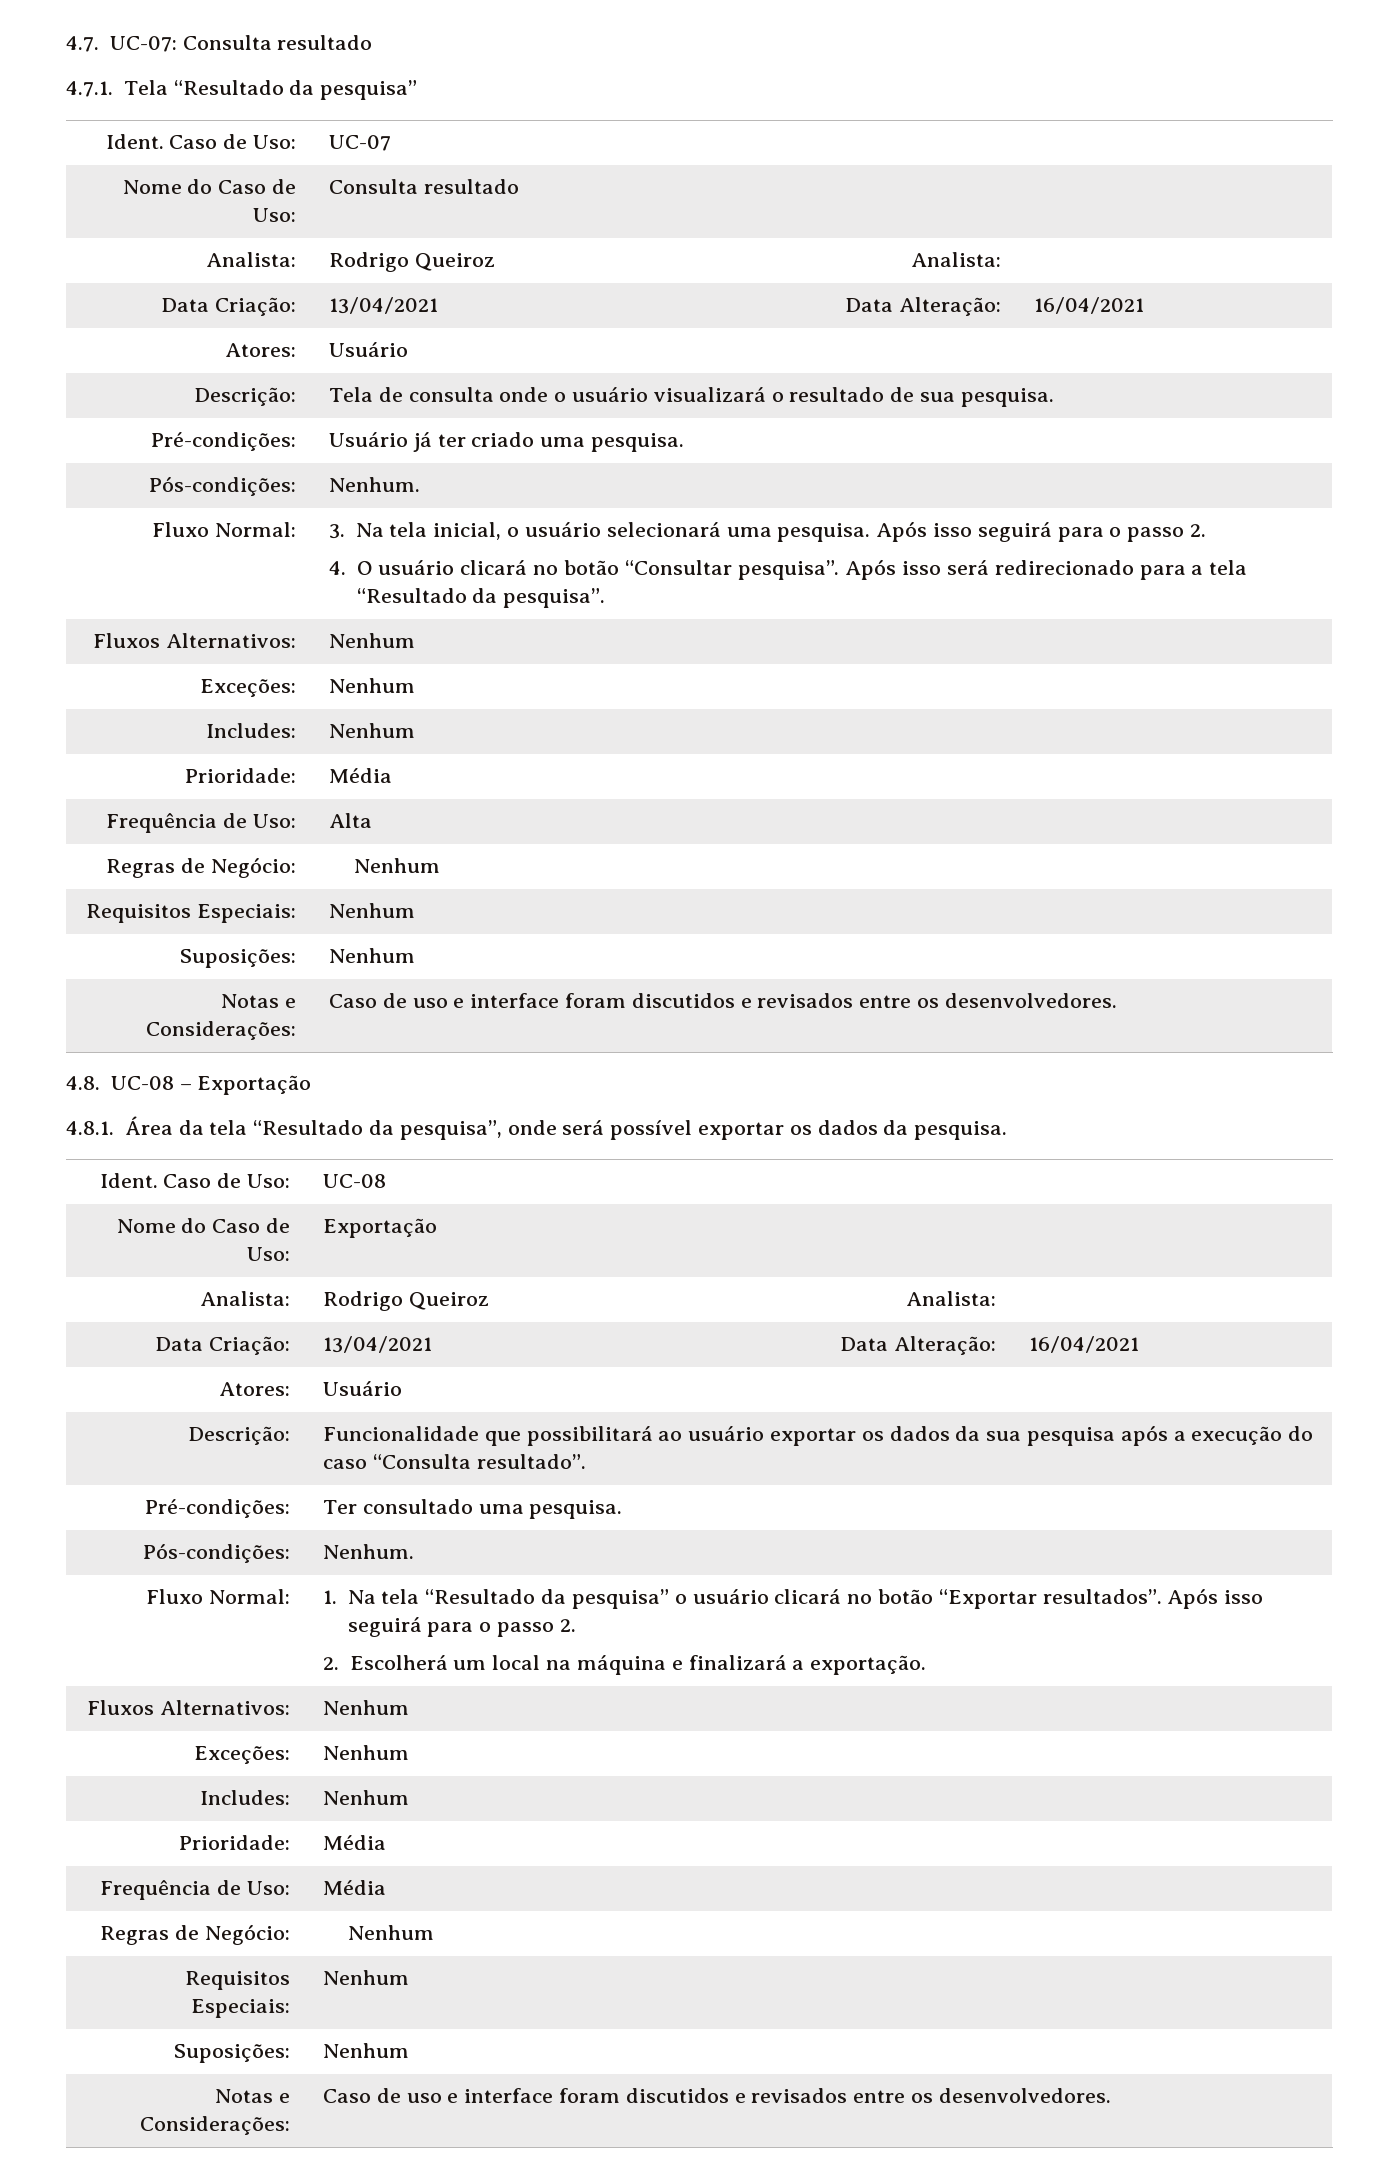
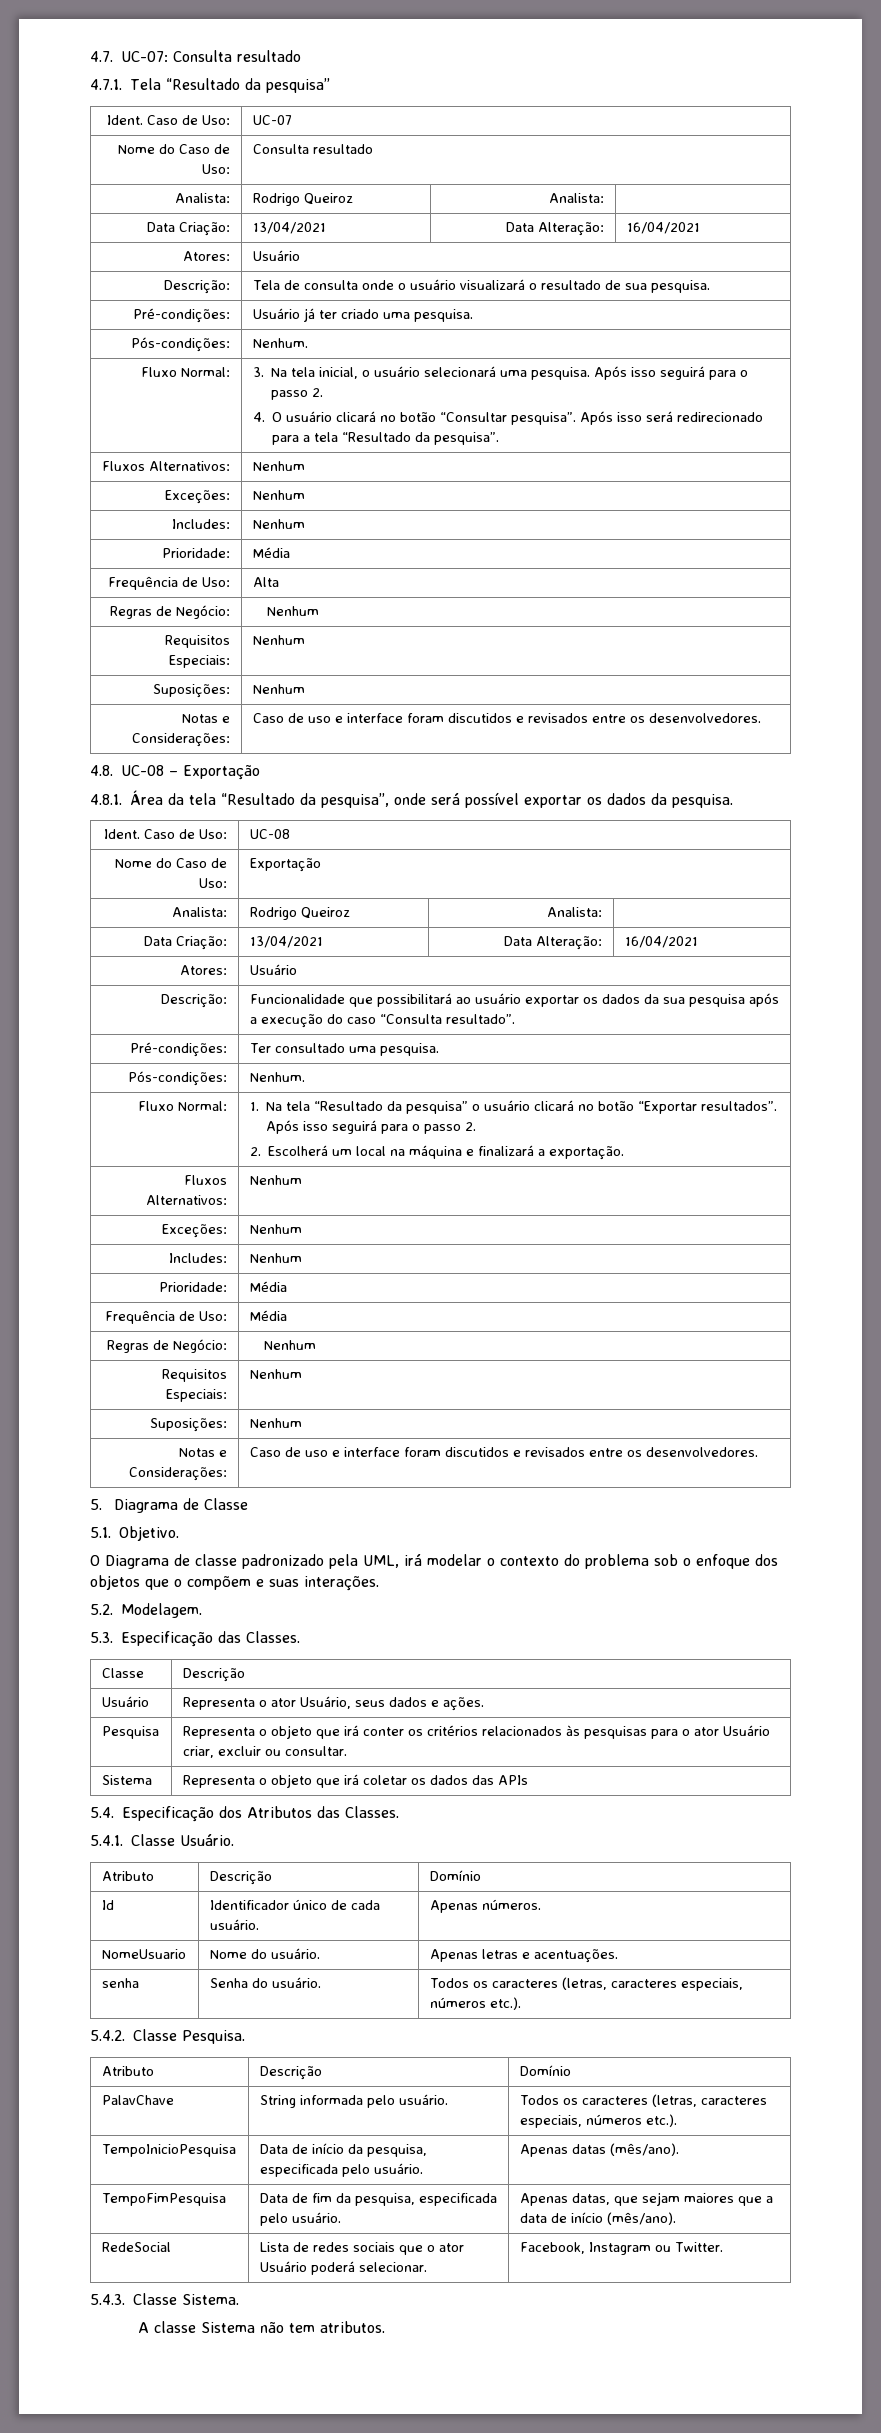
(1111, 2095) none -> [90,1498,248,1513] [90,1526,179,1541] [90,1554,778,1569] [90,1575,379,1591] [90,1603,202,1618] [90,1631,300,1647] [101,1668,144,1678] [182,1668,245,1682] [101,1696,149,1707] [182,1696,484,1711] [101,1726,159,1739] [182,1725,770,1739] [182,1746,347,1758] [101,1775,152,1785] [182,1774,528,1788] [90,1806,399,1822] [90,1834,234,1846] [101,1871,154,1881] [209,1871,272,1885] [429,1870,481,1881] [101,1900,114,1910] [209,1899,380,1910] [209,1919,259,1930] [429,1899,541,1913] [101,1949,186,1959] [209,1948,320,1959] [429,1949,618,1963] [101,1978,139,1988] [209,1977,321,1988] [429,1977,743,1991] [429,1997,521,2010] [90,2029,245,2044] [101,2066,154,2076] [259,2066,322,2080] [519,2065,571,2076] [101,2095,174,2105] [259,2094,448,2108] [519,2094,767,2107] [519,2114,677,2128] [101,2144,236,2157] [259,2143,427,2157] [259,2163,423,2177] [519,2143,679,2157] [101,2193,226,2206] [259,2193,497,2206] [259,2212,341,2226] [519,2192,773,2206] [519,2212,676,2225] [101,2242,171,2252] [259,2242,464,2255] [259,2261,427,2275] [519,2242,723,2255] [90,2293,239,2305] [137,2321,385,2333] // 5. Diagrama de Classe // 5.1. Objetivo. // O Diagrama de classe padronizado pela UML, irá modelar o contexto do problema sob o enfoque dos objetos que o compõem e suas interações. // 5.2. Modelagem. // 5.3. Especificação das Classes. // Classe | Descrição // Usuário | Representa o ator Usuário, seus dados e ações. // Pesquisa | Representa o objeto que irá conter os critérios relacionados às pesquisas para o ator Usuário criar, excluir ou consultar. // Sistema | Representa o objeto que irá coletar os dados das APIs // 5.4. Especificação dos Atributos das Classes. // 5.4.1. Classe Usuário. // Atributo | Descrição | Domínio // Id | Identificador único de cada usuário. | Apenas números. // NomeUsuario | Nome do usuário. | Apenas letras e acentuações. // senha | Senha do usuário. | Todos os caracteres (letras, caracteres especiais, números etc.). // 5.4.2. Classe Pesquisa. // Atributo | Descrição | Domínio // PalavChave | String informada pelo usuário. | Todos os caracteres (letras, caracteres especiais, números etc.). // TempoInicioPesquisa | Data de início da pesquisa, especificada pelo usuário. | Apenas datas (mês/ano). // TempoFimPesquisa | Data de fim da pesquisa, especificada pelo usuário. | Apenas datas, que sejam maiores que a data de início (mês/ano). // RedeSocial | Lista de redes sociais que o ator Usuário poderá selecionar. | Facebook, Instagram ou Twitter. // 5.4.3. Classe Sistema. // A classe Sistema não tem atributos.

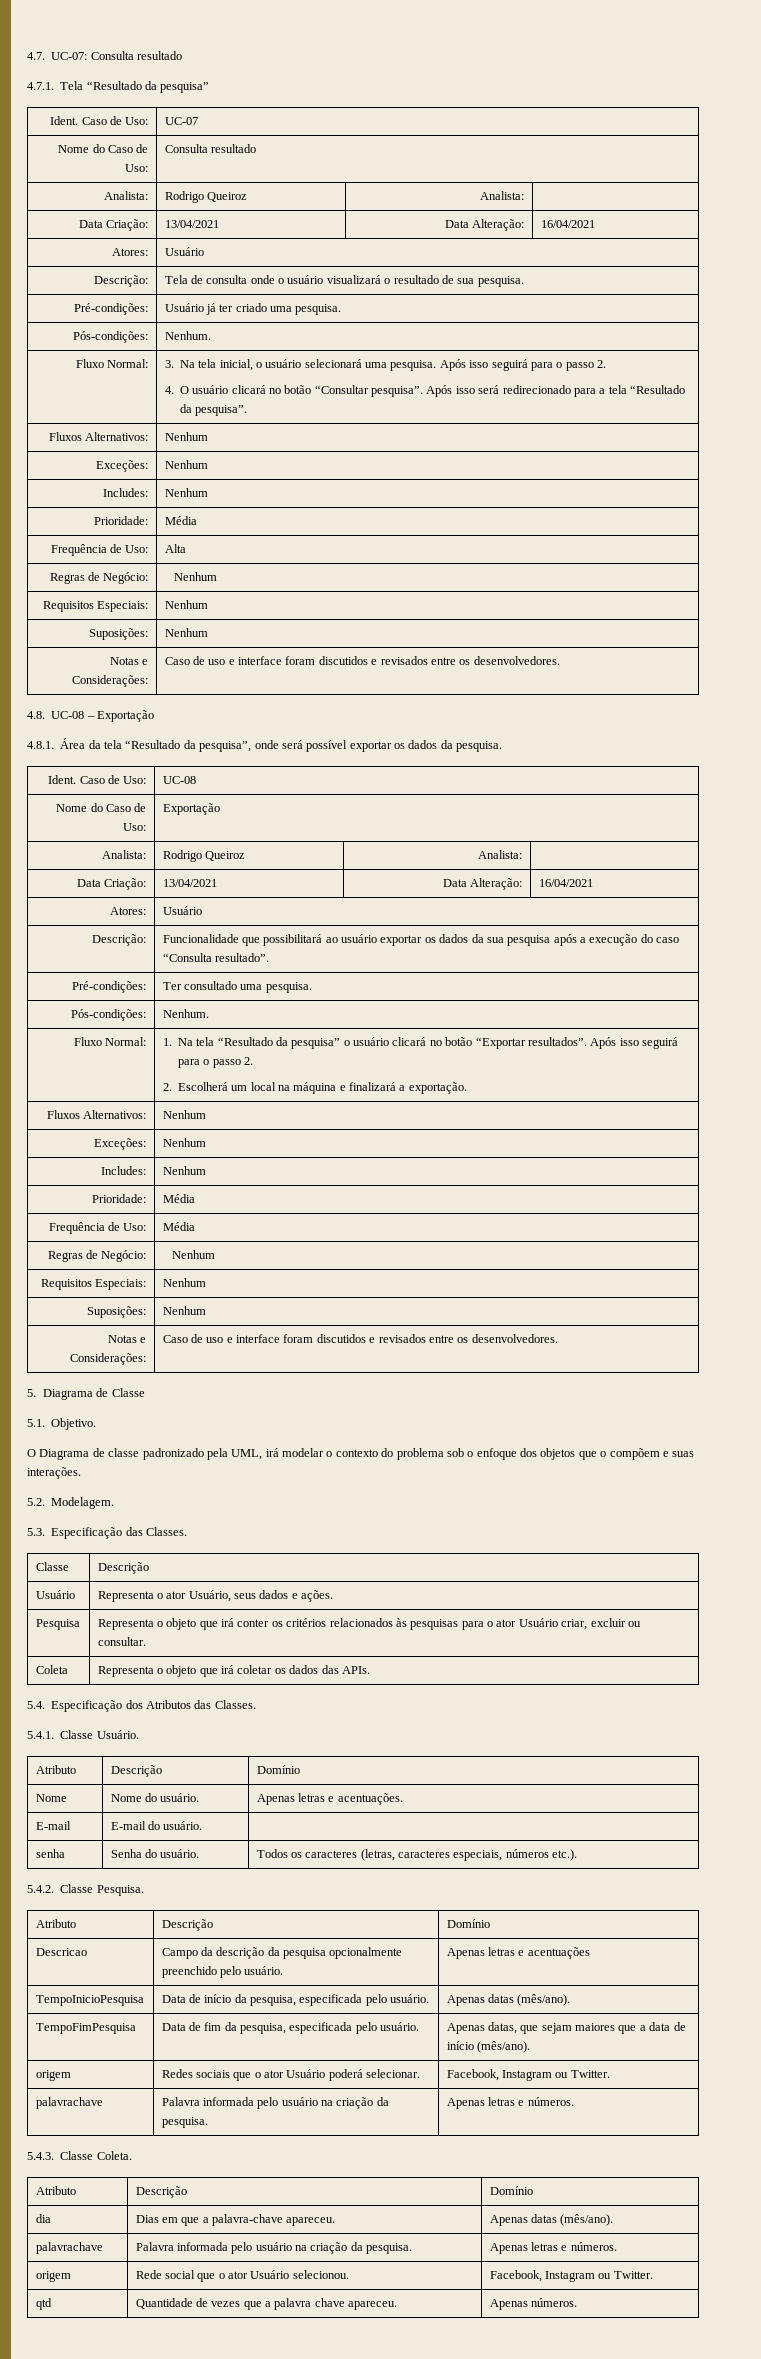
[101,1775,152,1785] Sistema -> [35,1665,68,1674] Coleta
[497,1775,528,1785] APIs -> [341,1666,370,1674] APIs.
[101,1900,114,1910] [209,1899,380,1910] [209,1919,259,1930] [429,1899,541,1913] [101,1949,186,1959] Id | Identificador único de cada usuário. | Apenas números. // NomeUsuario -> [35,1794,67,1802] Nome
(618, 1956) none -> [35,1821,71,1830] [110,1821,203,1830] // E-mail | E-mail do usuário. |
[101,2095,174,2105] [259,2094,448,2108] [519,2094,767,2107] [519,2114,677,2128] PalavChave | String informada pelo usuário. | Todos os caracteres (letras, caracteres especiais, números etc.). -> [35,1948,87,1956] [161,1947,403,1959] [161,1966,284,1978] [446,1947,590,1959] Descricao | Campo da descrição da pesquisa opcionalmente preenchido pelo usuário. | Apenas letras e acentuações
[101,2242,171,2252] [259,2242,349,2252] RedeSocial | Lista de redes -> [35,2070,71,2081] [161,2069,193,2078] origem | Redes
[90,2293,239,2305] [137,2321,385,2333] // 5.4.3. Classe Sistema. // A classe Sistema não tem atributos. -> [35,2097,103,2109] [161,2097,389,2109] [161,2117,208,2128] [446,2097,574,2109] [27,2151,132,2160] [35,2186,76,2195] [135,2186,187,2198] [489,2186,533,2195] [35,2214,51,2223] [135,2214,336,2226] [489,2214,614,2226] [35,2242,103,2254] [135,2242,413,2254] [489,2242,617,2254] [35,2271,71,2282] [135,2270,349,2282] [489,2270,653,2282] [35,2298,52,2310] [135,2298,398,2310] [489,2298,577,2310] // palavrachave | Palavra informada pelo usuário na criação da pesquisa. | Apenas letras e números. // 5.4.3. Classe Coleta. // Atributo | Descrição | Domínio // dia | Dias em que a palavra-chave apareceu. | Apenas datas (mês/ano). // palavrachave | Palavra informada pelo usuário na criação da pesquisa. | Apenas letras e números. // origem | Rede social que o ator Usuário selecionou. | Facebook, Instagram ou Twitter. // qtd | Quantidade de vezes que a palavra chave apareceu. | Apenas números.

